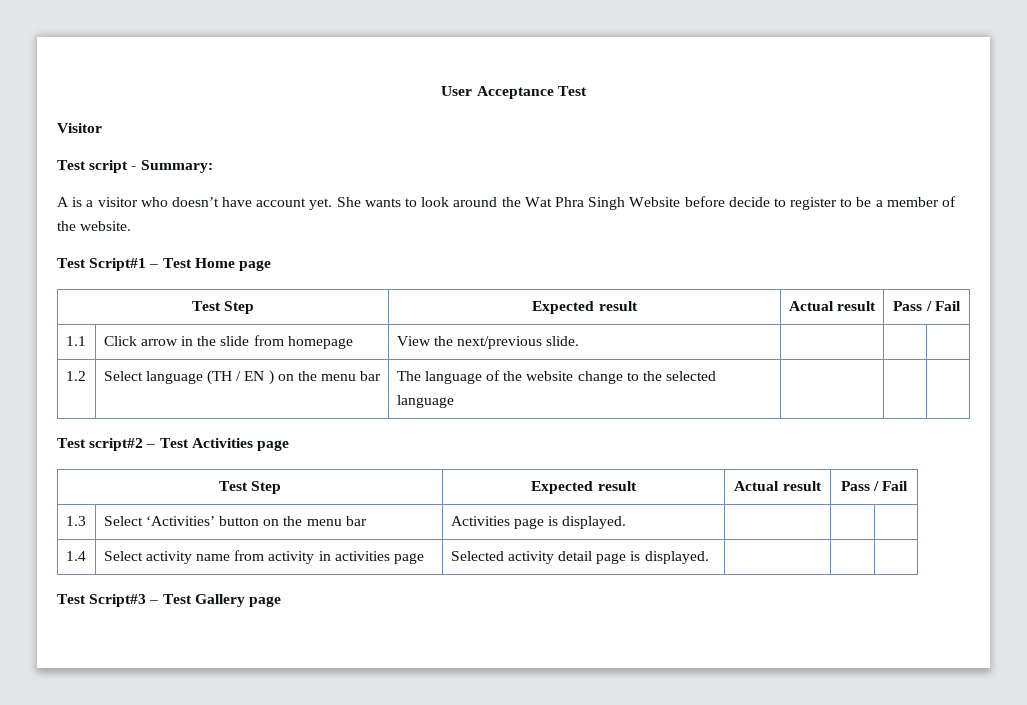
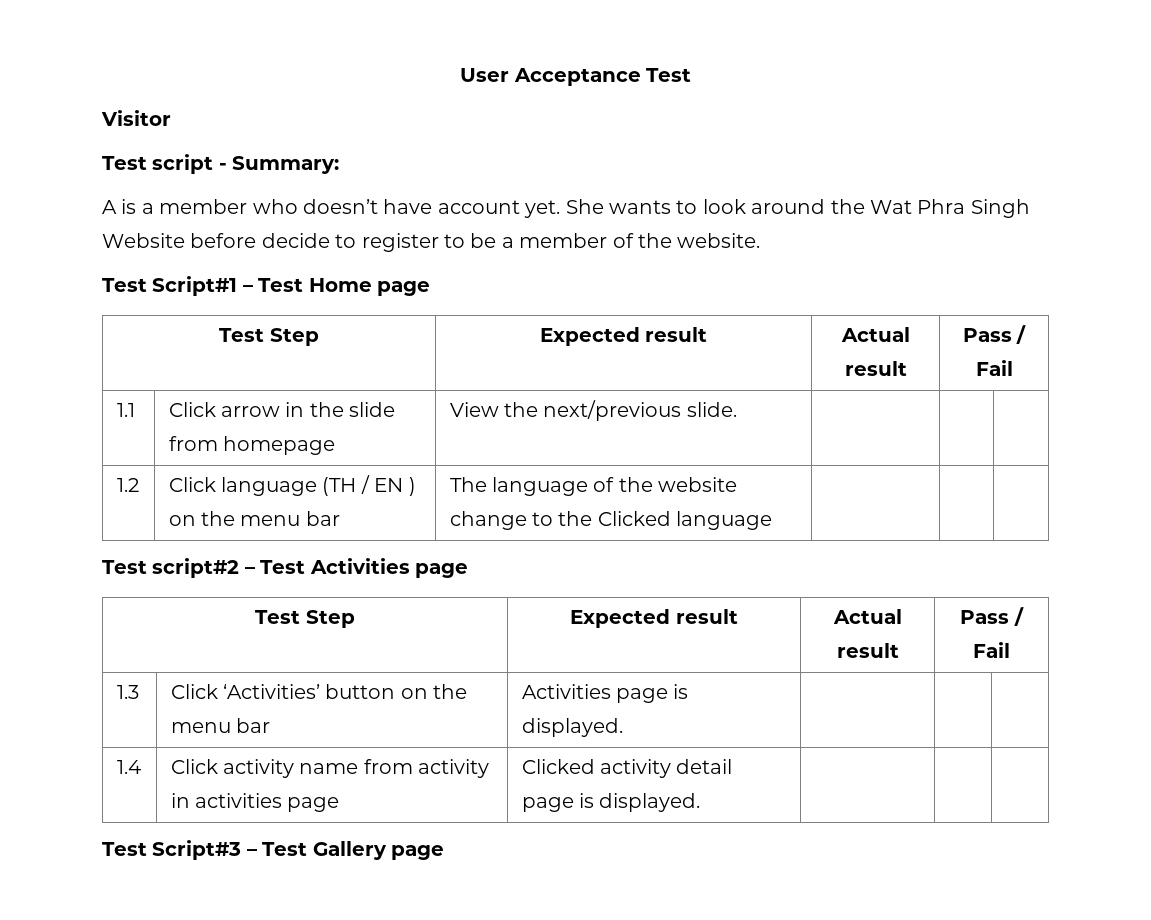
[97,197,138,207] visitor -> [159,199,248,214] member
[103,371,143,381] Select -> [168,477,216,492] Click
[666,371,717,381] selected -> [597,511,671,526] Clicked
[103,516,143,526] Select -> [170,684,218,699] Click
[103,551,143,561] Select -> [170,759,218,774] Click
[450,551,504,561] Selected -> [521,759,595,774] Clicked

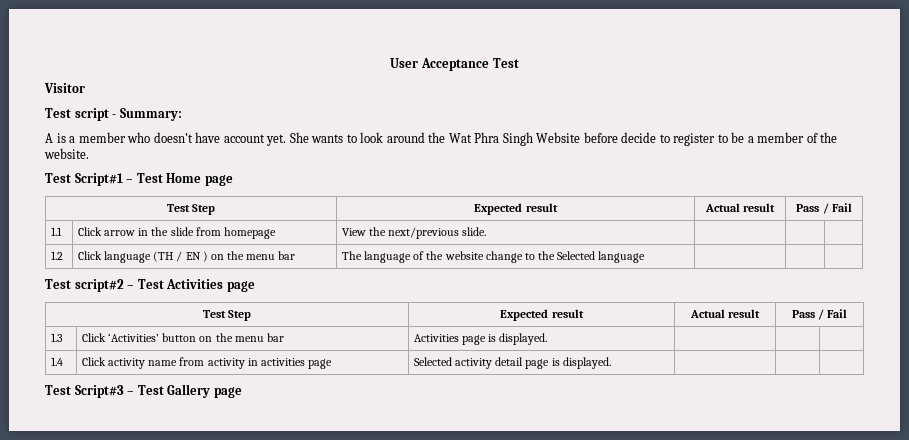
[597,511,671,526] Clicked -> [556,251,595,260] Selected
[521,759,595,774] Clicked -> [414,357,453,366] Selected

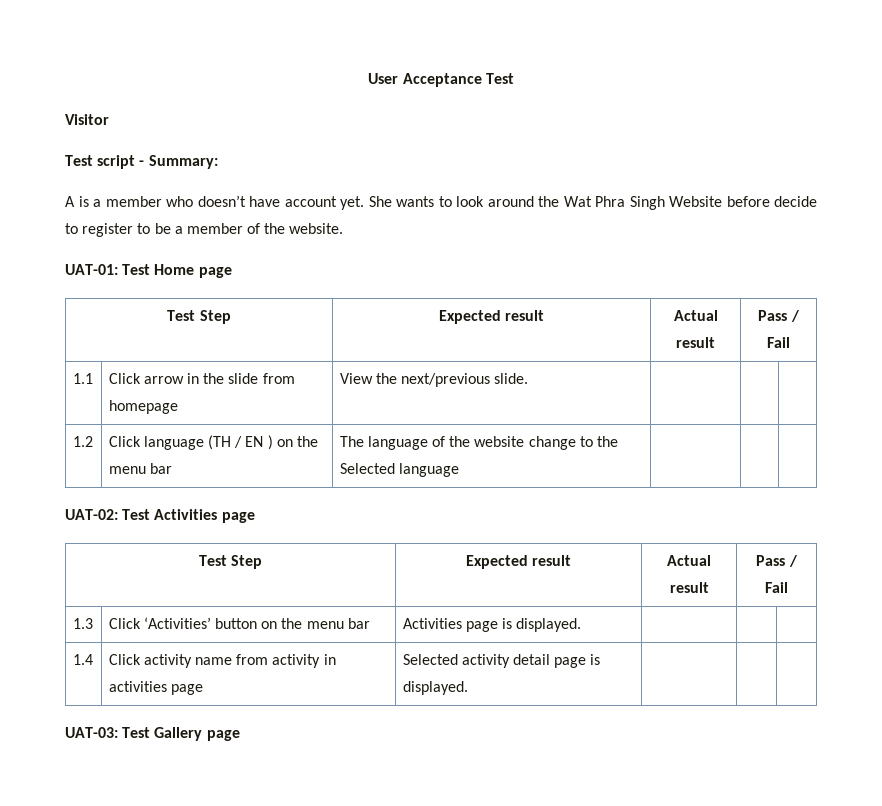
[45,173,134,186] Test Script#1 – -> [65,264,118,275] UAT-01:
[45,279,135,292] Test script#2 – -> [65,509,118,520] UAT-02:
[45,385,135,398] Test Script#3 – -> [65,727,118,738] UAT-03:

